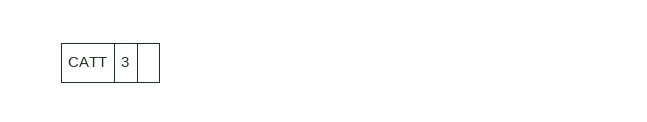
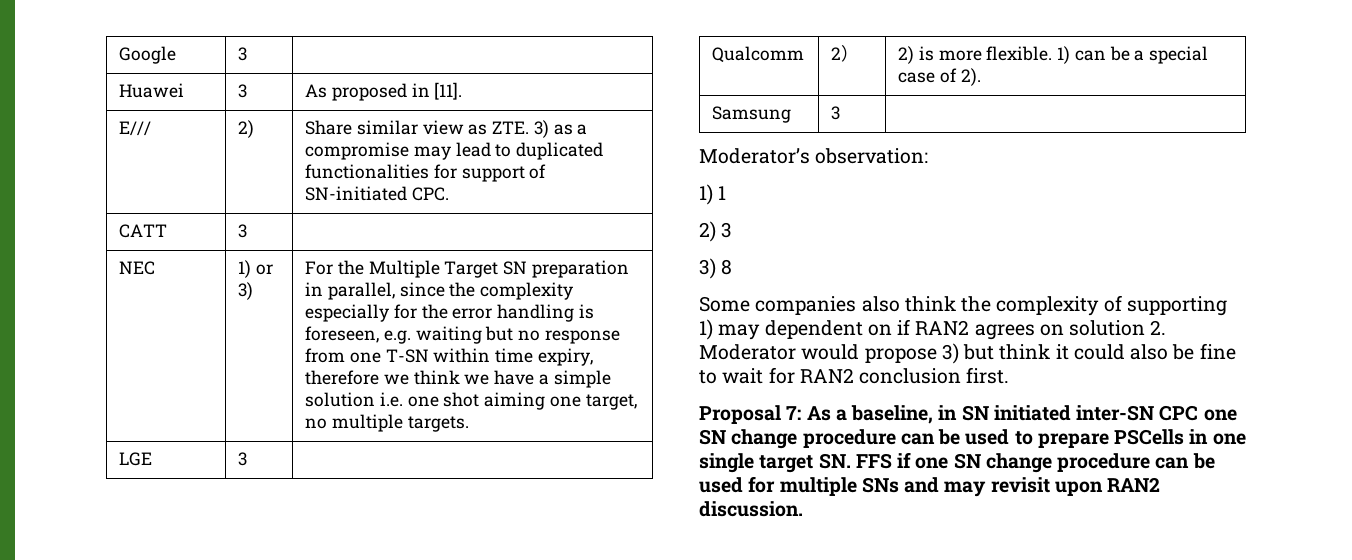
[67,57,107,67] [120,57,129,67] CATT | 3 | -> [119,46,177,64] [238,47,248,61] [119,83,185,98] [238,84,248,98] [305,82,463,101] [119,121,152,136] [238,120,255,138] [305,120,588,138] [305,142,604,160] [305,164,547,182] [305,186,450,201] [119,224,168,238] [238,224,248,238] [119,261,156,275] [238,260,274,278] [238,282,254,300] [305,260,629,278] [305,282,574,300] [305,304,594,322] [305,326,620,344] [305,348,593,366] [305,370,611,388] [305,392,637,410] [305,414,469,432] [119,452,153,466] [238,452,248,466] [712,46,805,63] [831,45,860,62] [898,46,1209,64] [898,68,981,86] [712,106,792,123] [831,106,841,120] [699,148,929,164] [699,184,727,205] [699,221,733,242] [699,258,733,279] [699,295,1227,316] [699,319,1167,340] [699,343,1236,364] [699,367,1010,384] [699,405,1237,424] [699,429,1246,449] [699,452,1215,473] [699,476,1161,497] [699,501,803,517] Google | 3 | // Huawei | 3 | As proposed in [11]. // E/// | 2) | Share similar view as ZTE. 3) as a compromise may lead to duplicated functionalities for support of SN-initiated CPC. // CATT | 3 | // NEC | 1) or 3) | For the Multiple Target SN preparation in parallel, since the complexity especially for the error handling is foreseen, e.g. waiting but no response from one T-SN within time expiry, therefore we think we have a simple solution i.e. one shot aiming one target, no multiple targets. // LGE | 3 | // Qualcomm | 2） | 2) is more flexible. 1) can be a special case of 2). // Samsung | 3 | // Moderator’s observation: // 1) 1 // 2) 3 // 3) 8 // Some companies also think the complexity of supporting 1) may dependent on if RAN2 agrees on solution 2. Moderator would propose 3) but think it could also be fine to wait for RAN2 conclusion first. // Proposal 7: As a baseline, in SN initiated inter-SN CPC one SN change procedure can be used to prepare PSCells in one single target SN. FFS if one SN change procedure can be used for multiple SNs and may revisit upon RAN2 discussion.

